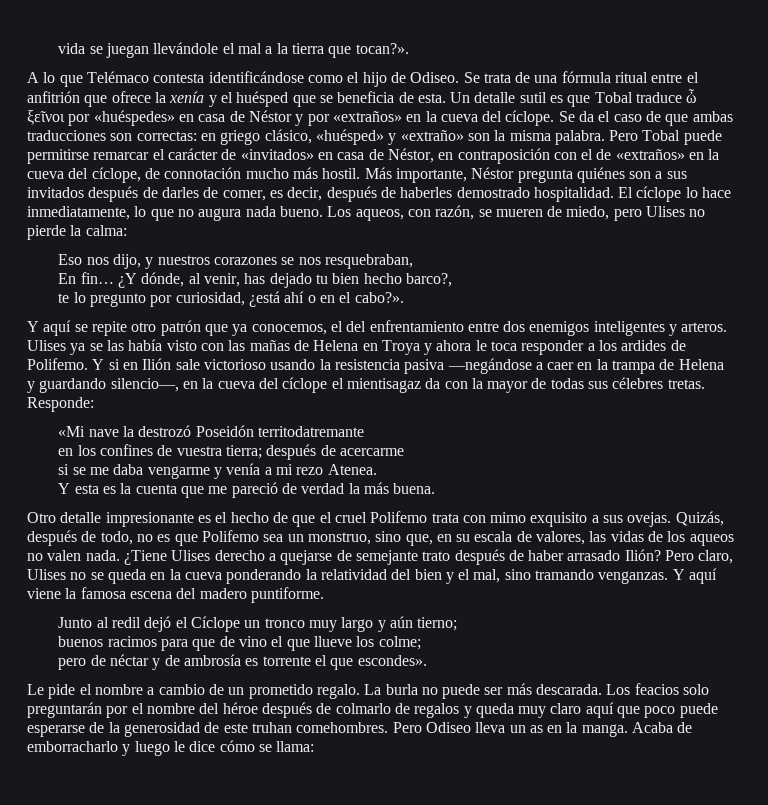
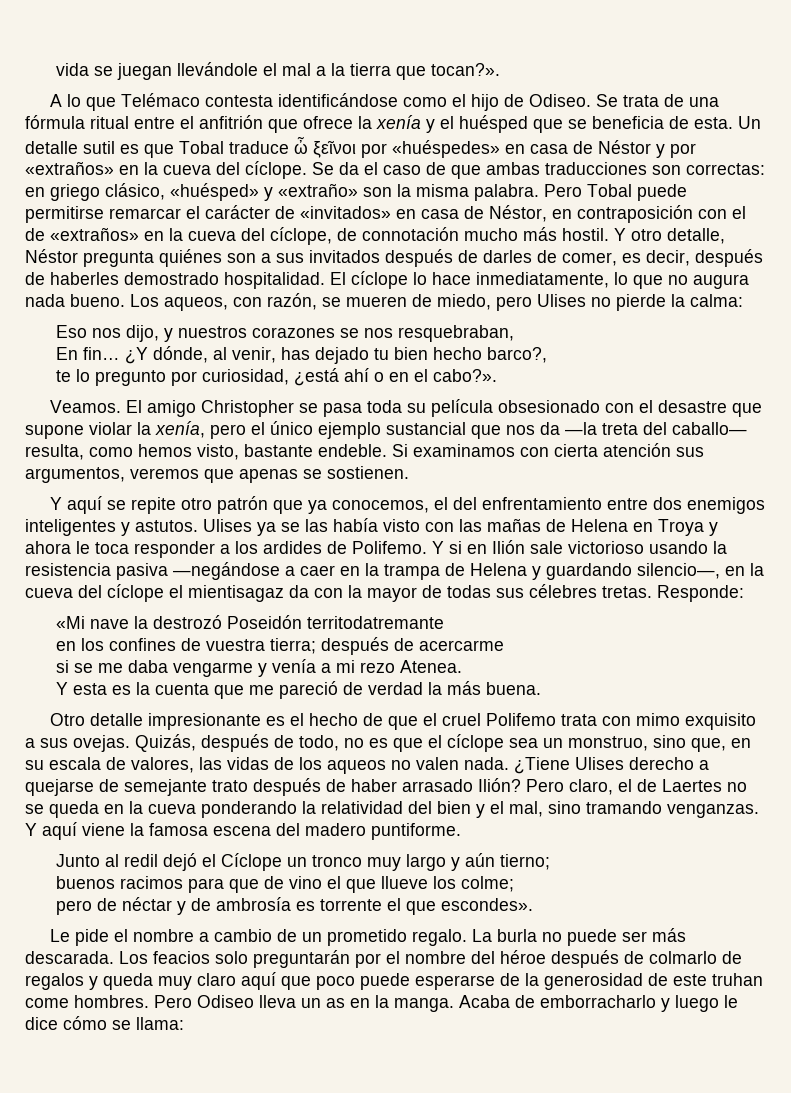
[364,167,467,183] Más importante, -> [614,228,725,244] Y otro detalle,
(404, 297) none -> [49,399,762,417] [25,421,747,439] [25,443,704,460] [25,466,409,483] // Veamos. El amigo Christopher se pasa toda su película obsesionado con el desastre que supone violar la xenía, pero el único ejemplo sustancial que nos da —la treta del caballo— resulta, como hemos visto, bastante endeble. Si examinamos con cierta atención sus argumentos, veremos que apenas se sostienen.
[681,322,728,332] arteros. -> [135,520,198,532] astutos.
[201,530,259,542] Polifemo -> [428,734,504,752] el cíclope
[27,569,66,580] Ulises -> [618,779,722,792] el de Laertes
[296,722,389,733] comehombres. -> [25,995,149,1008] come hombres.

